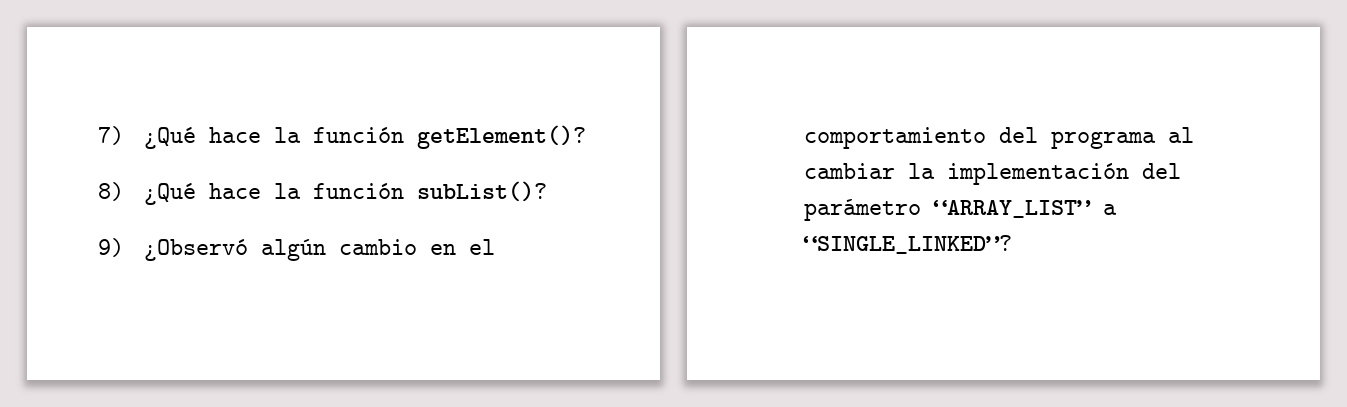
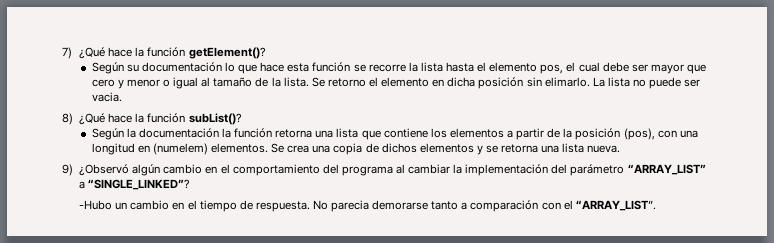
(586, 137) none -> [91,62,706,74] [91,77,701,89] [91,92,122,102] // Según su documentación lo que hace esta función se recorre la lista hasta el elemento pos, el cual debe ser mayor que cero y menor o igual al tamaño de la lista. Se retorno el elemento en dicha posición sin elimarlo. La lista no puede ser vacia.
(547, 191) none -> [91,128,698,140] [91,143,621,155] // Según la documentación la función retorna una lista que contiene los elementos a partir de la posición (pos), con una longitud en (numelem) elementos. Se crea una copia de dichos elementos y se retorna una lista nueva.
(1012, 244) none -> [79,200,656,212] // -Hubo un cambio en el tiempo de respuesta. No parecia demorarse tanto a comparación con el “ARRAY_LIST”.

